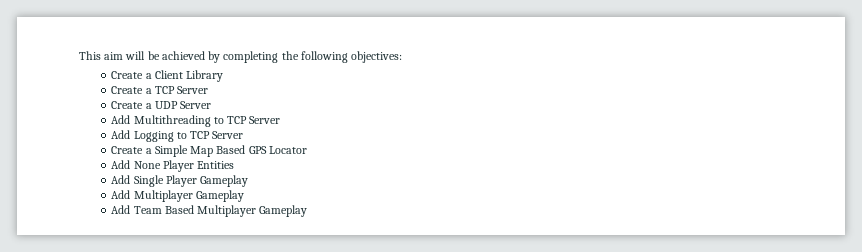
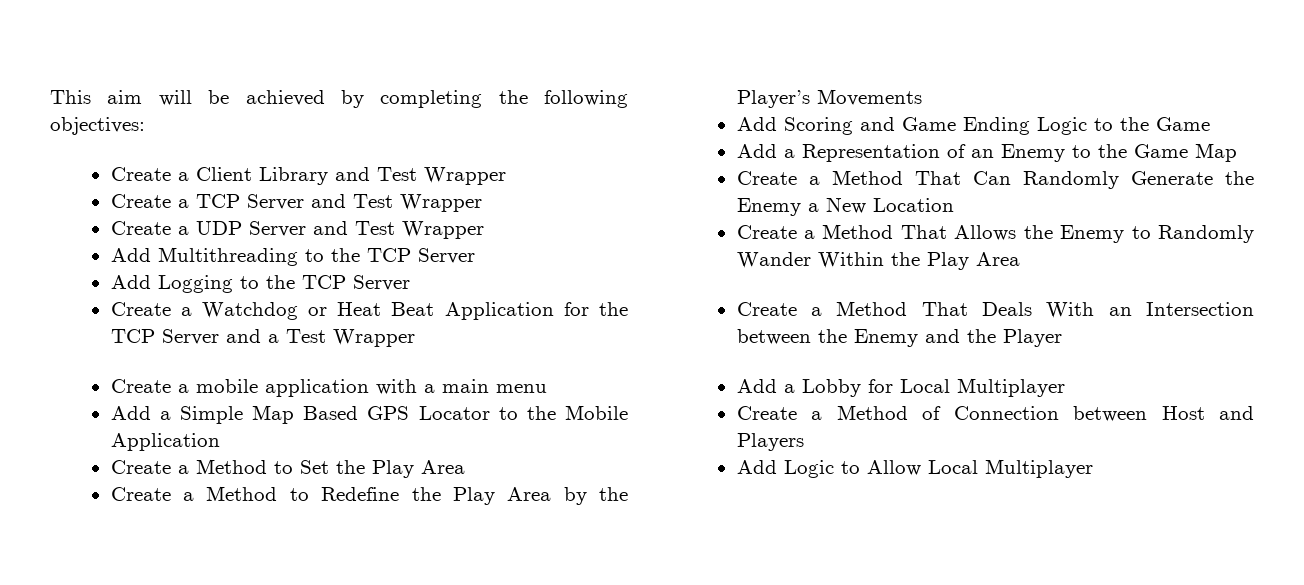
(224, 76) none -> [334,167,506,185] and Test Wrapper
(209, 90) none -> [310,194,482,212] and Test Wrapper
(212, 105) none -> [312,221,484,239] and Test Wrapper
(224, 120) none -> [330,248,360,262] the
[190,131,244,139] [111,146,152,154] TCP Server // Create a -> [265,275,410,291] [110,302,628,320] [110,329,415,347] [110,379,547,397] [110,406,171,420] the TCP Server // Create a Watchdog or Heat Beat Application for the TCP Server and a Test Wrapper // Create a mobile application with a main menu // Add a
[111,160,235,172] [111,175,249,187] [111,190,244,202] [111,205,308,217] // Add None Player Entities // Add Single Player Gameplay // Add Multiplayer Gameplay // Add Team Based Multiplayer Gameplay -> [498,405,628,420] [110,433,220,451] [110,459,465,478] [110,486,629,505] [736,89,922,108] [736,117,1210,135] [736,143,1237,162] [736,170,1254,189] [736,197,954,216] [736,224,1254,243] [736,252,1020,270] [736,301,1254,318] [736,329,1062,347] [736,378,1065,397] [736,405,1254,422] [736,433,804,451] [736,459,1093,478] to the Mobile Application // Create a Method to Set the Play Area // Create a Method to Redefine the Play Area by the Player’s Movements // Add Scoring and Game Ending Logic to the Game // Add a Representation of an Enemy to the Game Map // Create a Method That Can Randomly Generate the Enemy a New Location // Create a Method That Allows the Enemy to Randomly Wander Within the Play Area // Create a Method That Deals With an Intersection between the Enemy and the Player // Add a Lobby for Local Multiplayer // Create a Method of Connection between Host and Players // Add Logic to Allow Local Multiplayer

